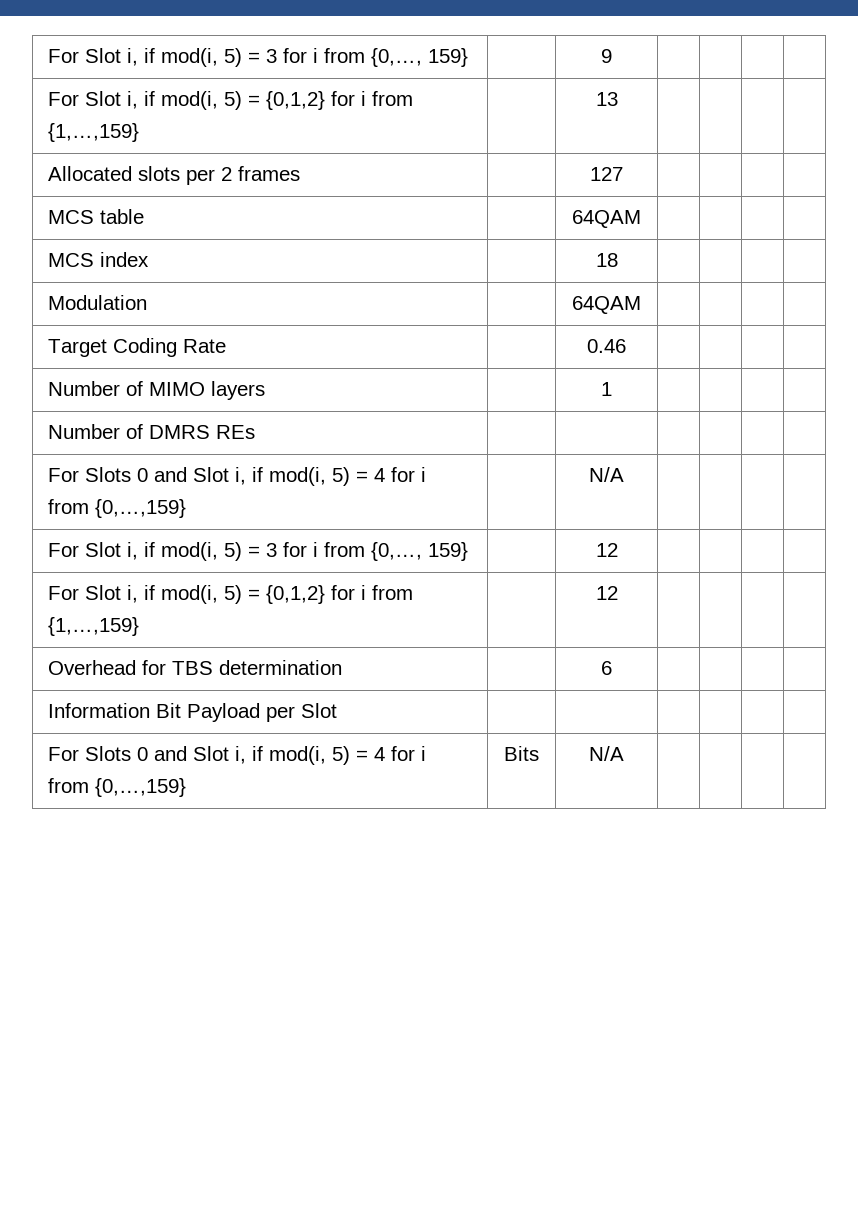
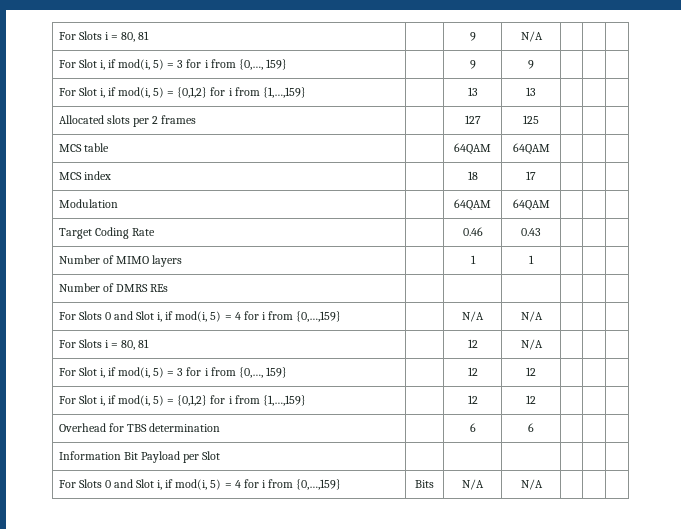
[47,49,79,63] For -> [58,31,150,42] [469,32,476,41] [520,31,543,42] [58,60,76,68] For Slots i = 80, 81 | | 9 | N/A | | | // For
(612, 56) none -> [528,60,534,69] 9
(618, 99) none -> [526,87,536,96] 13
(623, 174) none -> [523,115,539,124] 125
(641, 219) none -> [512,143,550,155] 64QAM
(618, 260) none -> [526,171,536,180] 17
(641, 305) none -> [512,199,550,211] 64QAM
(626, 346) none -> [521,228,541,236] 0.43
(612, 389) none -> [529,255,534,264] 1
(624, 474) none -> [520,311,543,322] [58,339,150,350] [467,339,478,348] [520,339,543,350] N/A | | | // For Slots i = 80, 81 | | 12 | N/A
(618, 550) none -> [526,367,536,376] 12
(618, 593) none -> [526,395,536,404] 12
(612, 668) none -> [528,423,534,432] 6
(624, 753) none -> [520,479,543,490] N/A

